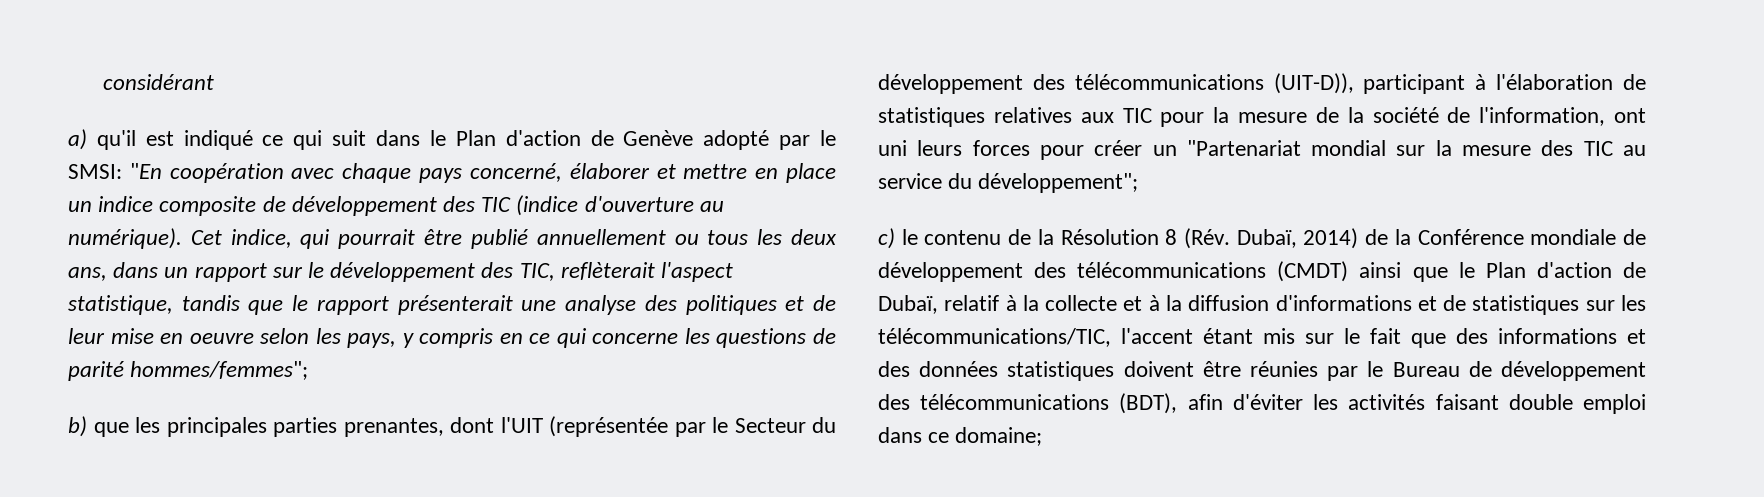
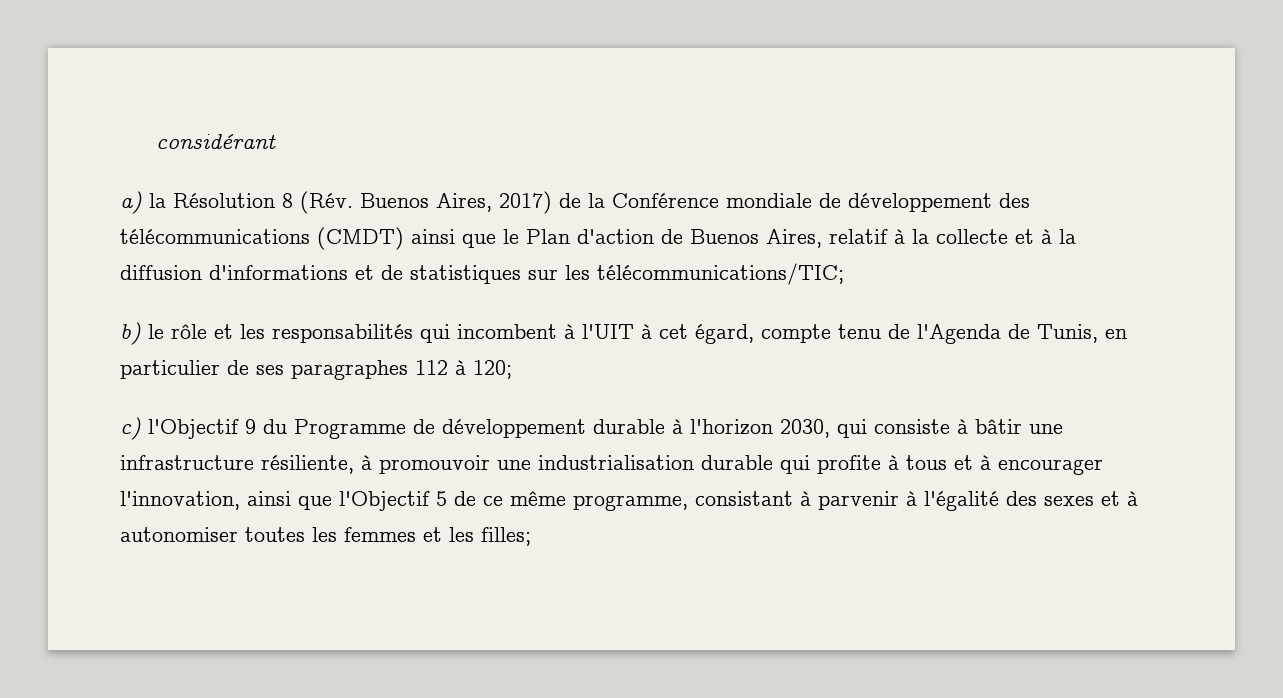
[96,130,837,150] [68,163,837,183] [68,195,724,216] [68,228,837,249] [68,262,734,282] [68,295,837,315] [68,328,836,348] [68,361,309,381] [68,416,836,437] [878,73,1646,94] [878,107,1646,127] [878,140,1646,160] [878,173,1139,193] [878,228,1032,249] qu'il est indiqué ce qui suit dans le Plan d'action de Genève adopté par le SMSI: "En coopération avec chaque pays concerné, élaborer et mettre en place un indice composite de développement des TIC (indice d'ouverture au numérique). Cet indice, qui pourrait être publié annuellement ou tous les deux ans, dans un rapport sur le développement des TIC, reflèterait l'aspect statistique, tandis que le rapport présenterait une analyse des politiques et de leur mise en oeuvre selon les pays, y compris en ce qui concerne les questions de parité hommes/femmes"; // b) que les principales parties prenantes, dont l'UIT (représentée par le Secteur du développement des télécommunications (UIT-D)), participant à l'élaboration de statistiques relatives aux TIC pour la mesure de la société de l'information, ont uni leurs forces pour créer un "Partenariat mondial sur la mesure des TIC au service du développement"; // c) le contenu de -> (142, 202) none
[1236,228,1359,249] Dubaï, 2014) -> [360,191,552,214] Buenos Aires, 2017)
[878,295,938,314] Dubaï, -> [690,229,822,248] Buenos Aires,
[878,328,1646,348] [878,361,1646,381] [878,393,1646,414] [878,427,1043,446] télécommunications/TIC, l'accent étant mis sur le fait que des informations et des données statistiques doivent être réunies par le Bureau de développement des télécommunications (BDT), afin d'éviter les activités faisant double emploi dans ce domaine; -> [597,263,844,285] [120,322,1127,345] [120,360,512,380] [120,417,1063,440] [120,455,1103,475] [120,491,1138,511] [120,527,531,546] télécommunications/TIC; // b) le rôle et les responsabilités qui incombent à l'UIT à cet égard, compte tenu de l'Agenda de Tunis, en particulier de ses paragraphes 112 à 120; // c) l'Objectif 9 du Programme de développement durable à l'horizon 2030, qui consiste à bâtir une infrastructure résiliente, à promouvoir une industrialisation durable qui profite à tous et à encourager l'innovation, ainsi que l'Objectif 5 de ce même programme, consistant à parvenir à l'égalité des sexes et à autonomiser toutes les femmes et les filles;

